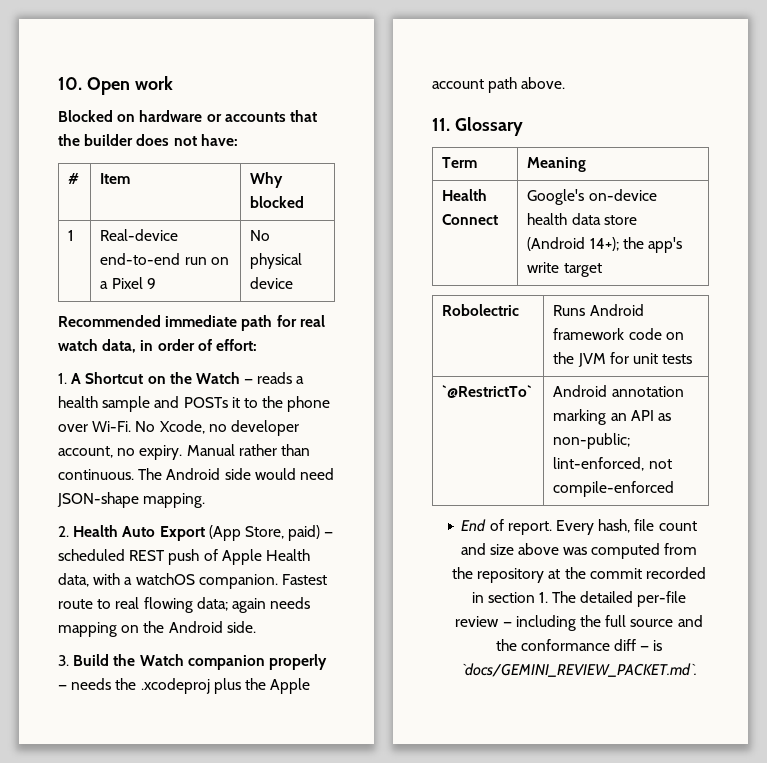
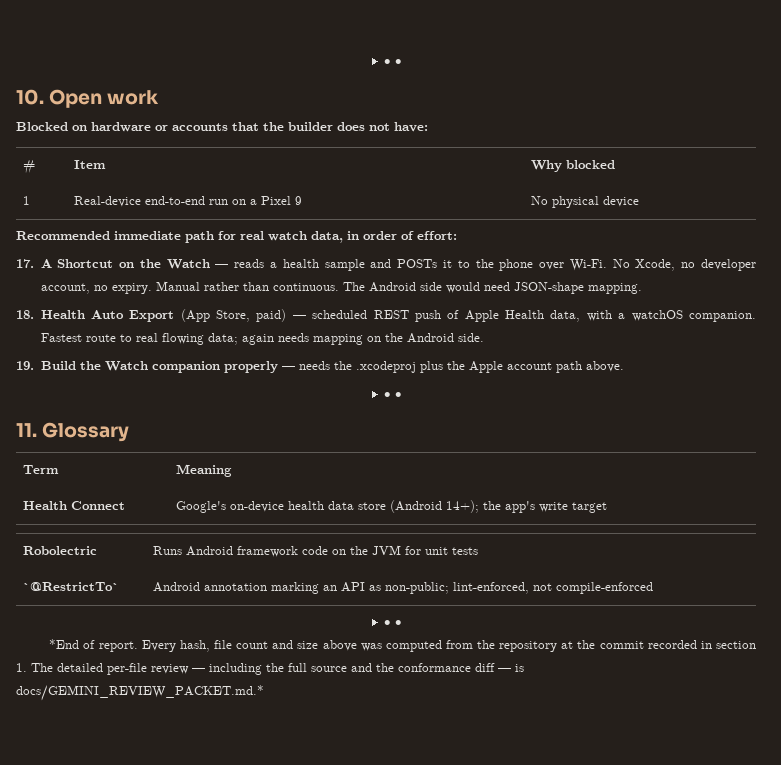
(58, 83) none -> [384,59,403,65] • • //
[58,373,67,384] 1. -> [16,259,34,268] 17.
[58,526,69,537] 2. -> [16,310,34,319] 18.
[58,655,69,666] 3. -> [16,361,34,370] 19.
(566, 83) none -> [384,392,403,398] // • •
[461,519,487,532] End -> [384,620,403,626] [49,639,80,649] • • // *End
[461,663,698,677] `docs/GEMINI_REVIEW_PACKET.md`. -> [16,685,264,701] docs/GEMINI_REVIEW_PACKET.md.*

